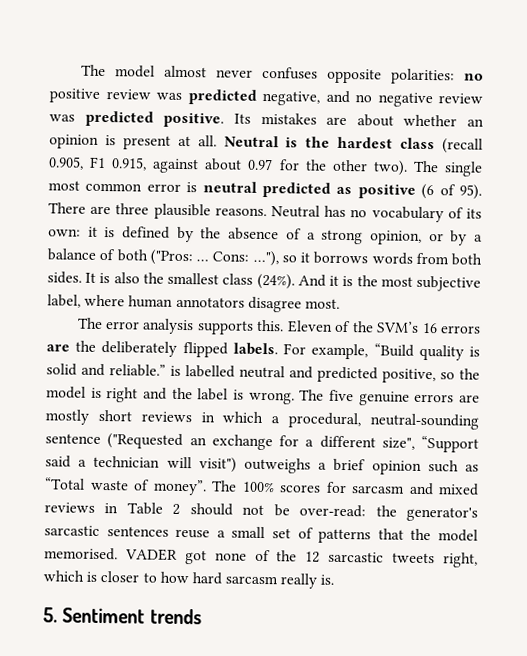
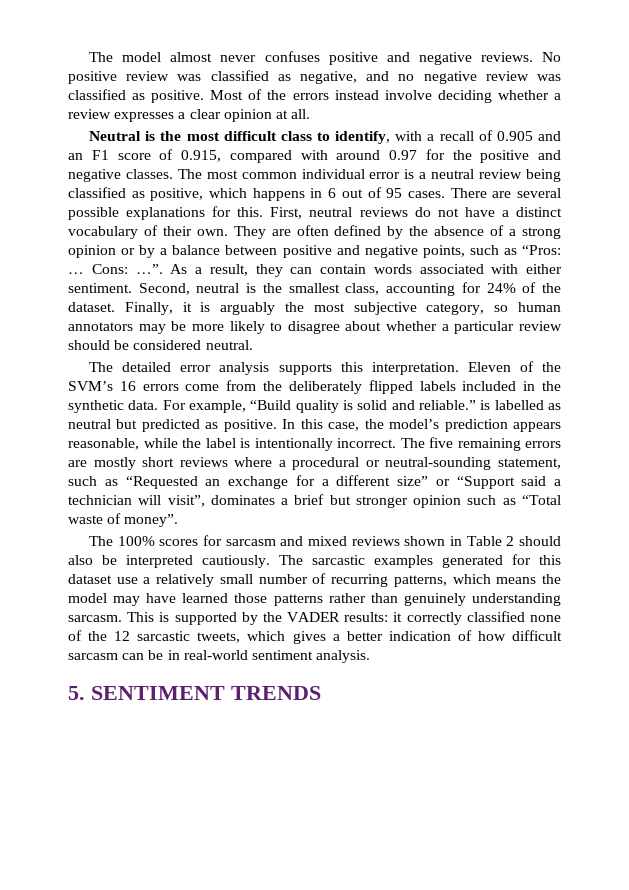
[326,68,484,85] opposite polarities: no -> [328,52,561,65] positive and negative reviews. No
[187,89,257,105] predicted -> [210,70,291,81] classified as
[84,110,484,128] [49,134,171,150] predicted positive. Its mistakes are about whether an opinion is present -> [68,89,561,103] [68,109,272,122] classified as positive. Most of the errors instead involve deciding whether a review expresses a clear opinion
(217, 141) none -> (311, 114) //
[337,136,483,154] [48,156,483,177] hardest class (recall 0.905, F1 0.915, against about 0.97 for the other two). The single -> [186,130,561,144] [68,149,561,163] [68,169,202,182] most difficult class to identify, with a recall of 0.905 and an F1 score of 0.915, compared with around 0.97 for the positive and negative classes. The
(143, 187) none -> [301,169,365,179] individual
[202,181,482,200] [48,202,482,223] [48,226,116,238] neutral predicted as positive (6 of 95). There are three plausible reasons. Neutral has no vocabulary of its own: it is -> [419,169,562,182] [68,187,561,201] [68,206,562,220] [68,225,329,239] a neutral review being classified as positive, which happens in 6 out of 95 cases. There are several possible explanations for this. First, neutral reviews do not have a distinct vocabulary of their own. They are often
[369,230,422,245] opinion, -> [68,245,116,258] opinion
[99,248,482,267] [47,271,354,290] of both ("Pros: … Cons: …"), so it borrows words from both sides. It is also the smallest class (24%). And it is -> [225,245,561,258] [68,264,562,277] [68,282,562,296] [68,302,276,315] between positive and negative points, such as “Pros: … Cons: …”. As a result, they can contain words associated with either sentiment. Second, neutral is the smallest class, accounting for 24% of the dataset. Finally, it is arguably
[47,294,340,313] [76,317,103,329] label, where human annotators disagree most. // The -> [426,302,561,315] [68,321,562,334] [68,340,253,350] [89,362,172,372] category, so human annotators may be more likely to disagree about whether a particular review should be considered neutral. // The detailed
[256,319,285,332] this. -> [340,362,459,375] this interpretation.
[46,344,70,352] are -> [185,380,257,391] come from
[232,342,278,356] labels. -> [419,381,561,391] [68,400,159,413] labels included in the synthetic data.
[239,365,480,384] [46,386,167,403] neutral and predicted positive, so the model is right and -> [547,403,561,410] [68,419,561,432] [68,438,178,450] as neutral but predicted as positive. In this case, the model’s prediction appears reasonable, while
[248,391,295,405] wrong. -> [254,438,396,451] intentionally incorrect.
[358,391,410,406] genuine -> [457,438,521,451] remaining
[200,411,479,430] [45,433,184,450] in which a procedural, neutral-sounding sentence ("Requested -> [234,457,561,470] [68,476,198,489] where a procedural or neutral-sounding statement, such as “Requested
[381,437,415,450] size", -> [397,476,450,486] size” or
[198,457,367,474] visit") outweighs a brief -> [167,494,408,508] visit”, dominates a brief but stronger
(207, 487) none -> (179, 520) //
(95, 507) none -> [404,536,446,546] shown
[242,504,479,522] [44,525,479,544] [44,547,207,565] not be over-read: the generator's sarcastic sentences reuse a small set of patterns that the model memorised. VADER got -> [68,554,561,568] [68,573,561,587] [68,593,561,606] [68,611,525,625] also be interpreted cautiously. The sarcastic examples generated for this dataset use a relatively small number of recurring patterns, which means the model may have learned those patterns rather than genuinely understanding sarcasm. This is supported by the VADER results: it correctly classified
[392,552,479,568] [43,570,335,589] tweets right, which is closer to how hard sarcasm really is. -> [197,630,562,644] [68,650,371,663] tweets, which gives a better indication of how difficult sarcasm can be in real-world sentiment analysis.
[62,607,202,625] Sentiment trends -> [91,686,321,700] SENTIMENT TRENDS

